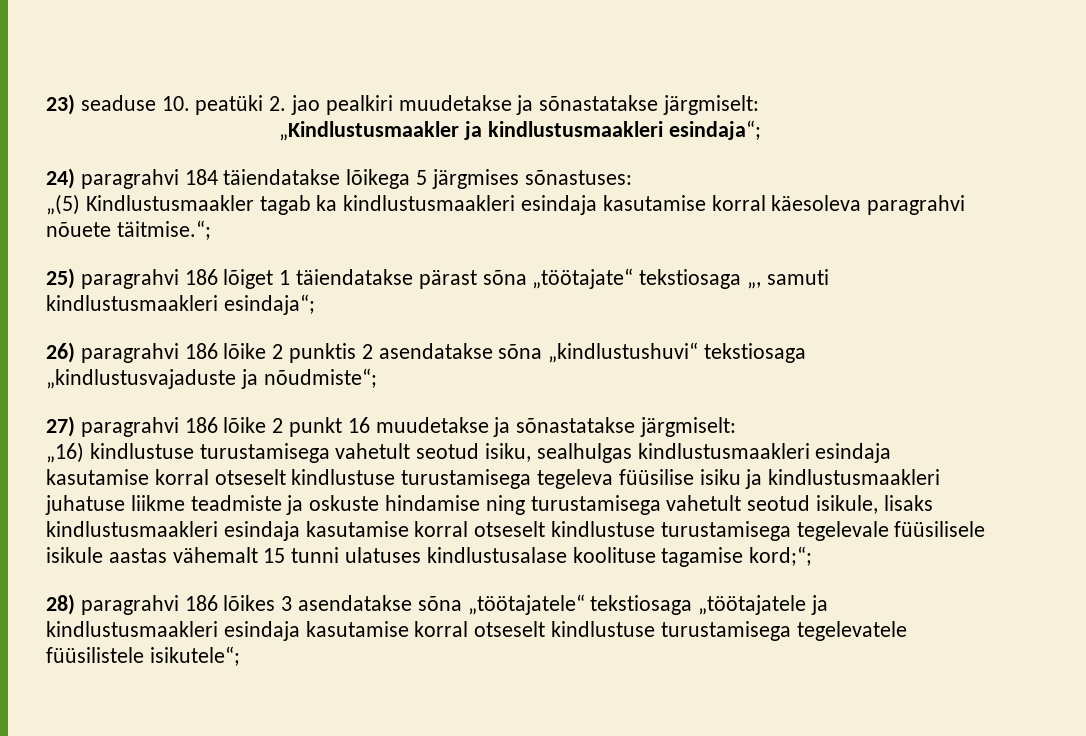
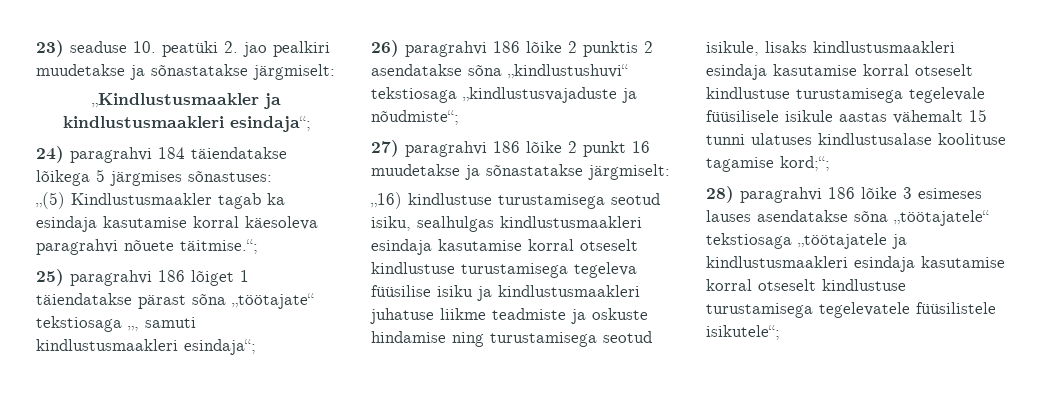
[343,195,516,211] kindlustusmaakleri -> (285, 199) none
[335,443,411,459] vahetult -> (605, 201) none
[666,495,742,511] vahetult -> (597, 339) none
[223,595,293,611] lõikes 3 -> [861,187,982,199] [706,210,751,222] lõike 3 esimeses lauses

